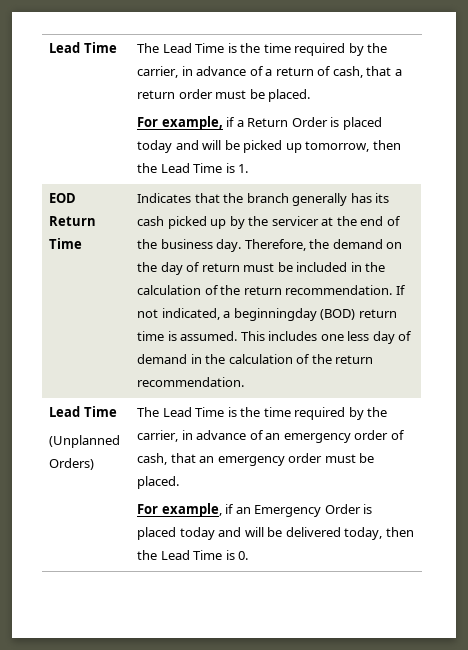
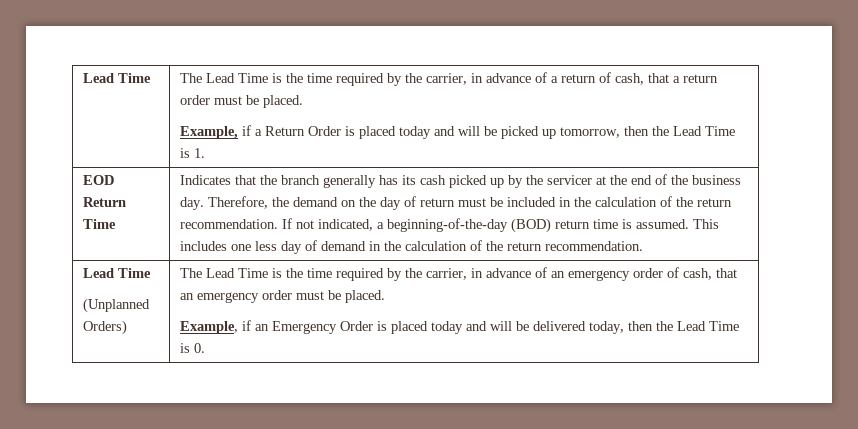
[137,116,223,130] For example, -> [179,126,238,139] Example,
[233,308,317,321] beginningday -> [386,218,508,232] beginning-of-the-day
[137,503,222,517] For example, -> [179,321,238,334] Example,

